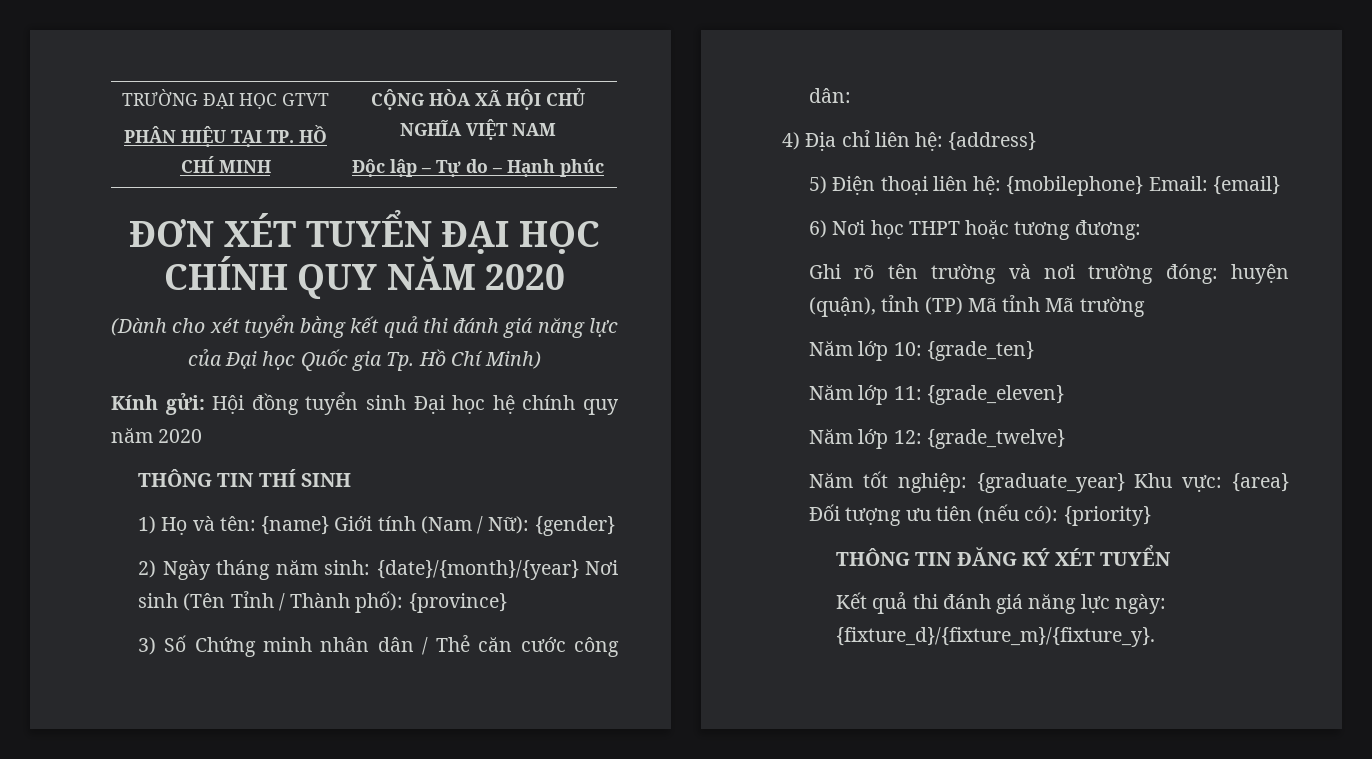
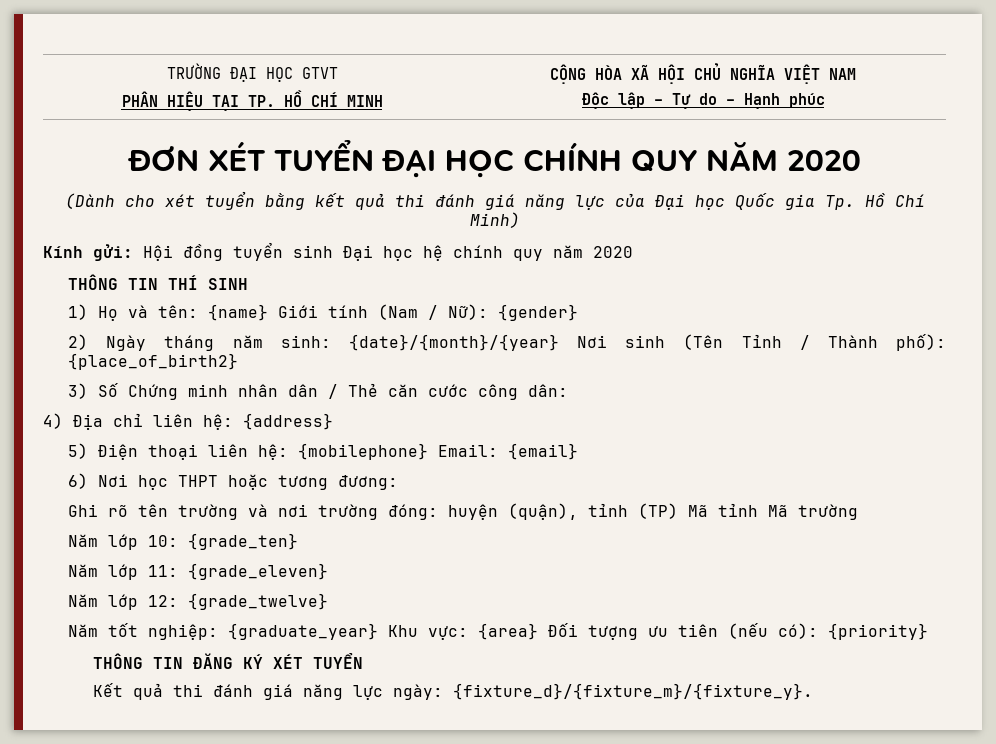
[408,593,507,613] {province} -> [68,353,239,370] {place_of_birth2}

